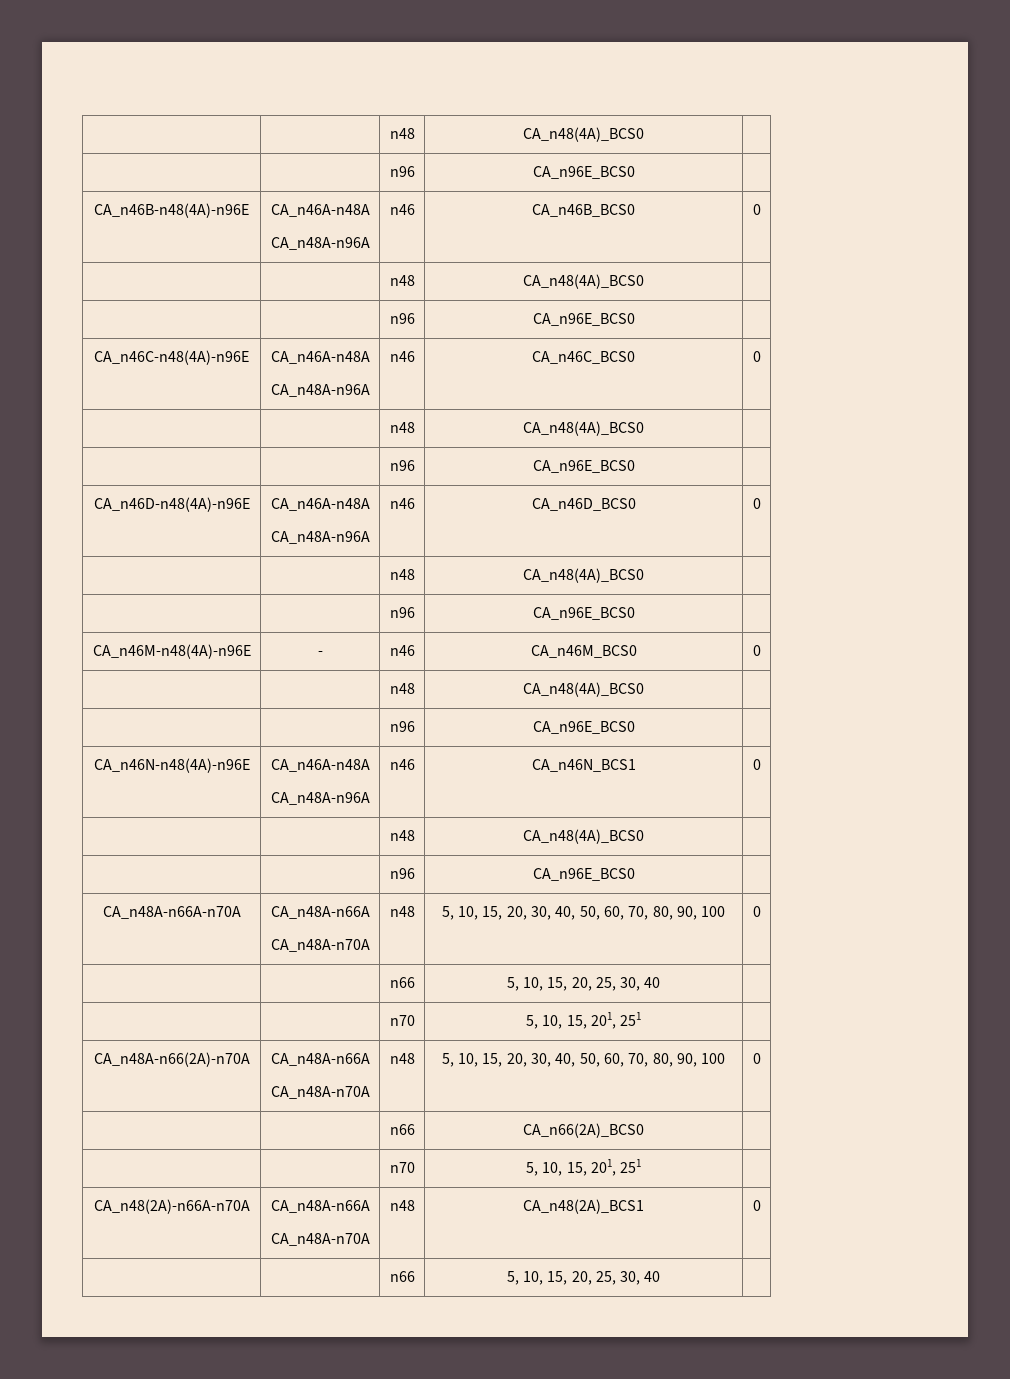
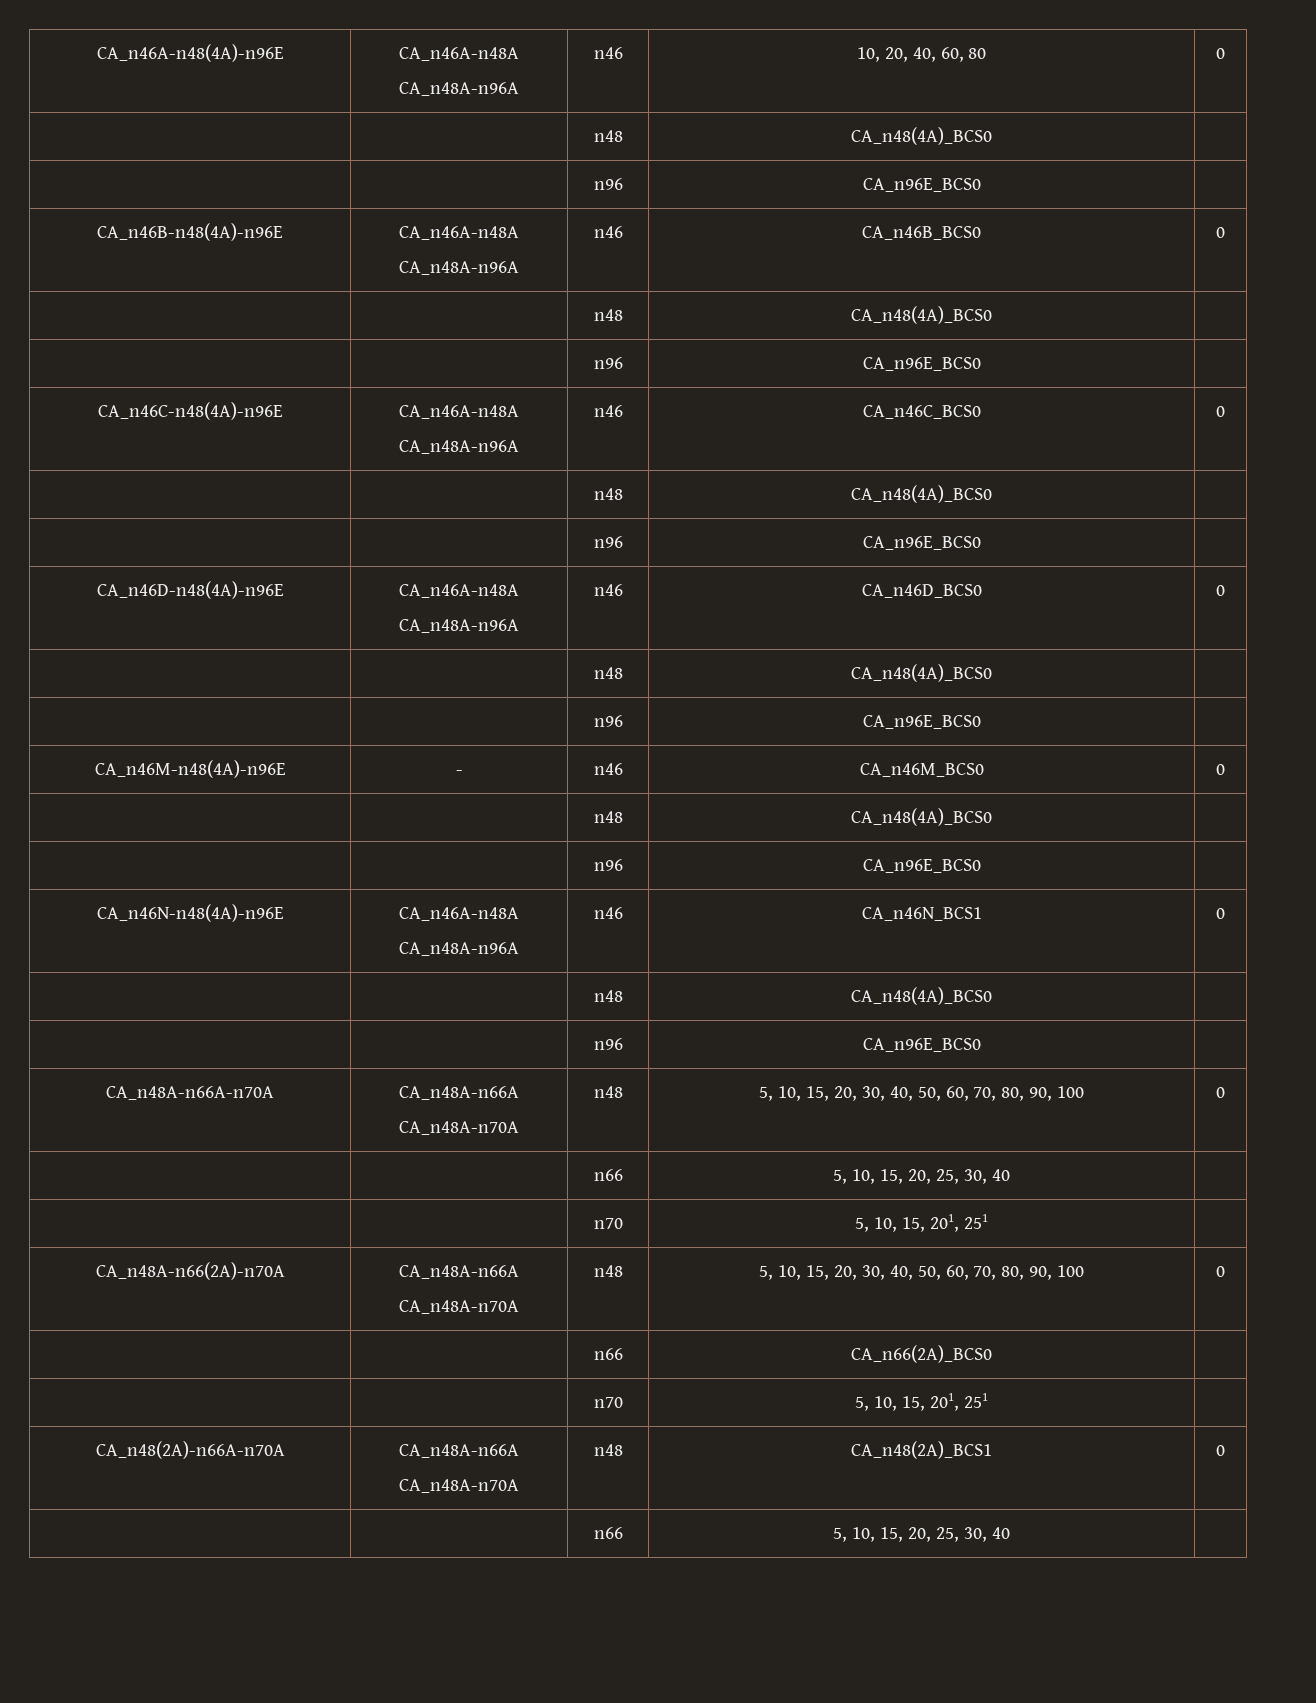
(389, 133) none -> [96,44,284,62] [399,47,519,61] [399,82,519,96] [593,47,623,59] [856,47,987,62] [1216,48,1225,59] CA_n46A-n48(4A)-n96E | CA_n46A-n48A // CA_n48A-n96A | n46 | 10, 20, 40, 60, 80 | 0 //

